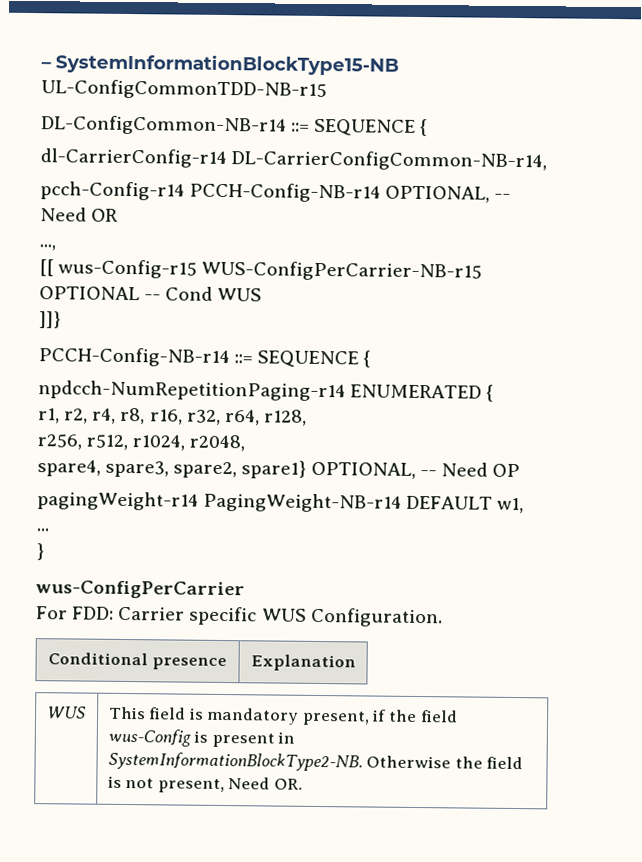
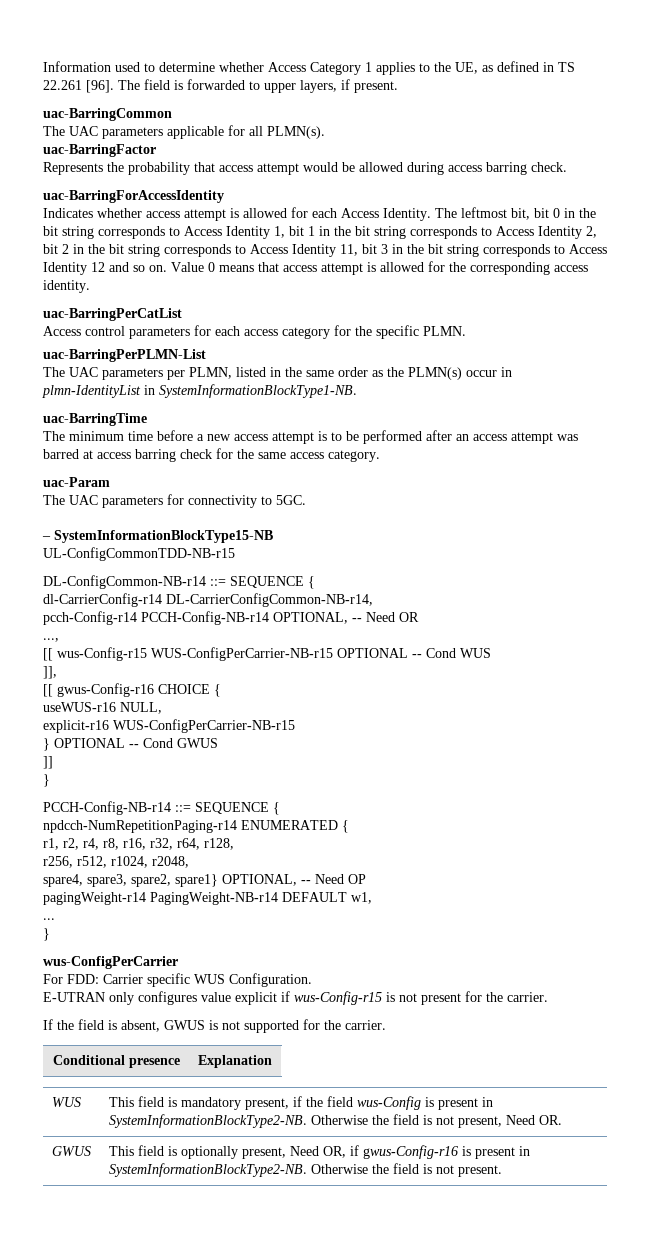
(41, 65) none -> [43,61,575,75] [43,79,398,93] [43,108,172,121] [43,125,325,139] [43,144,156,157] [43,162,567,175] [43,190,224,203] [43,207,596,221] [43,226,597,239] [43,244,607,257] [43,261,588,275] [43,280,90,293] [43,308,182,321] [43,325,466,339] [43,349,206,362] [43,367,512,380] [42,384,357,398] [43,413,147,426] [43,430,578,444] [43,448,380,462] [43,477,110,487] [43,494,306,508] Information used to determine whether Access Category 1 applies to the UE, as defined in TS 22.261 [96]. The field is forwarded to upper layers, if present. // uac-BarringCommon // The UAC parameters applicable for all PLMN(s). // uac-BarringFactor // Represents the probability that access attempt would be allowed during access barring check. // uac-BarringForAccessIdentity // Indicates whether access attempt is allowed for each Access Identity. The leftmost bit, bit 0 in the bit string corresponds to Access Identity 1, bit 1 in the bit string corresponds to Access Identity 2, bit 2 in the bit string corresponds to Access Identity 11, bit 3 in the bit string corresponds to Access Identity 12 and so on. Value 0 means that access attempt is allowed for the corresponding access identity. // uac-BarringPerCatList // Access control parameters for each access category for the specific PLMN. // uac-BarringPerPLMN-List // The UAC parameters per PLMN, listed in the same order as the PLMN(s) occur in plmn-IdentityList in SystemInformationBlockType1-NB. // uac-BarringTime // The minimum time before a new access attempt is to be performed after an access attempt was barred at access barring check for the same access category. // uac-Param // The UAC parameters for connectivity to 5GC. //
[39,311,61,329] ]]} -> [43,666,57,679] [43,683,221,697] [43,702,162,714] [43,719,295,733] [43,738,218,751] [43,756,53,769] [43,774,50,787] ]], // [[ gwus-Config-r16 CHOICE { // useWUS-r16 NULL, // explicit-r16 WUS-ConfigPerCarrier-NB-r15 // } OPTIONAL -- Cond GWUS // ]] // }
(443, 617) none -> [43,991,548,1005] [43,1019,386,1033] // E-UTRAN only configures value explicit if wus-Config-r15 is not present for the carrier. // If the field is absent, GWUS is not supported for the carrier.
(303, 784) none -> [51,1146,91,1156] [108,1145,530,1159] [108,1163,502,1177] // GWUS | This field is optionally present, Need OR, if gwus-Config-r16 is present in SystemInformationBlockType2-NB. Otherwise the field is not present.

